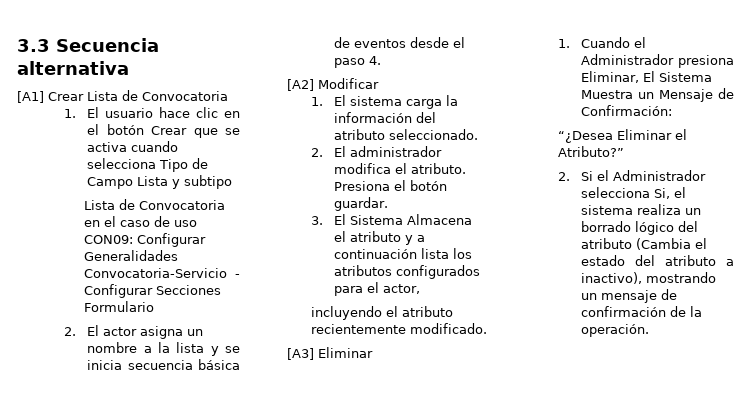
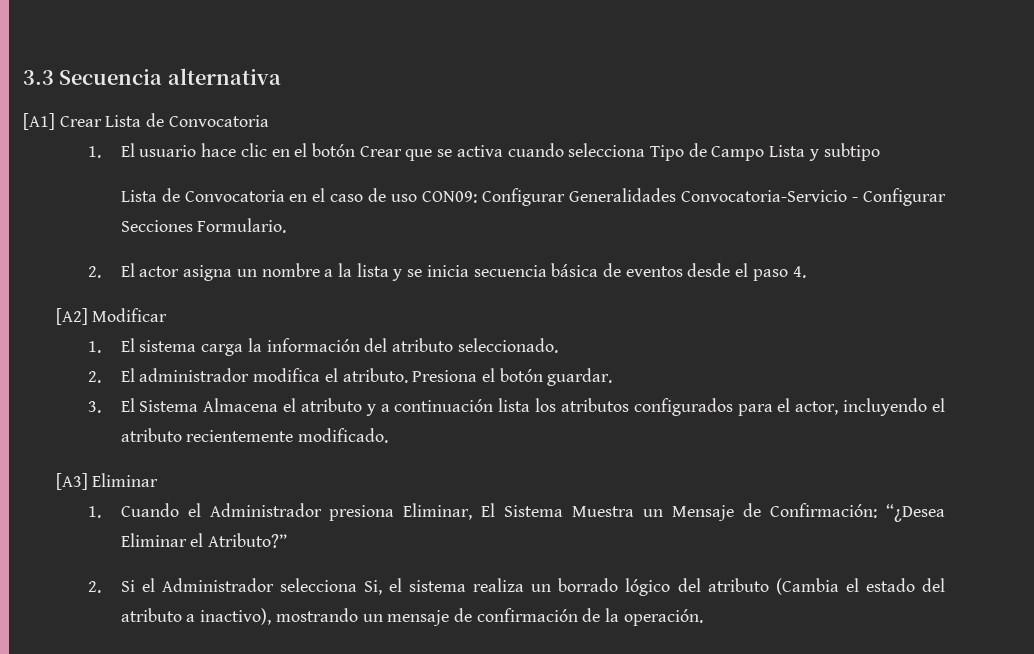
[83,301,154,312] Formulario -> [197,218,287,233] Formulario.
(421, 289) // -> (839, 408) none
(673, 110) // -> (878, 510) none

